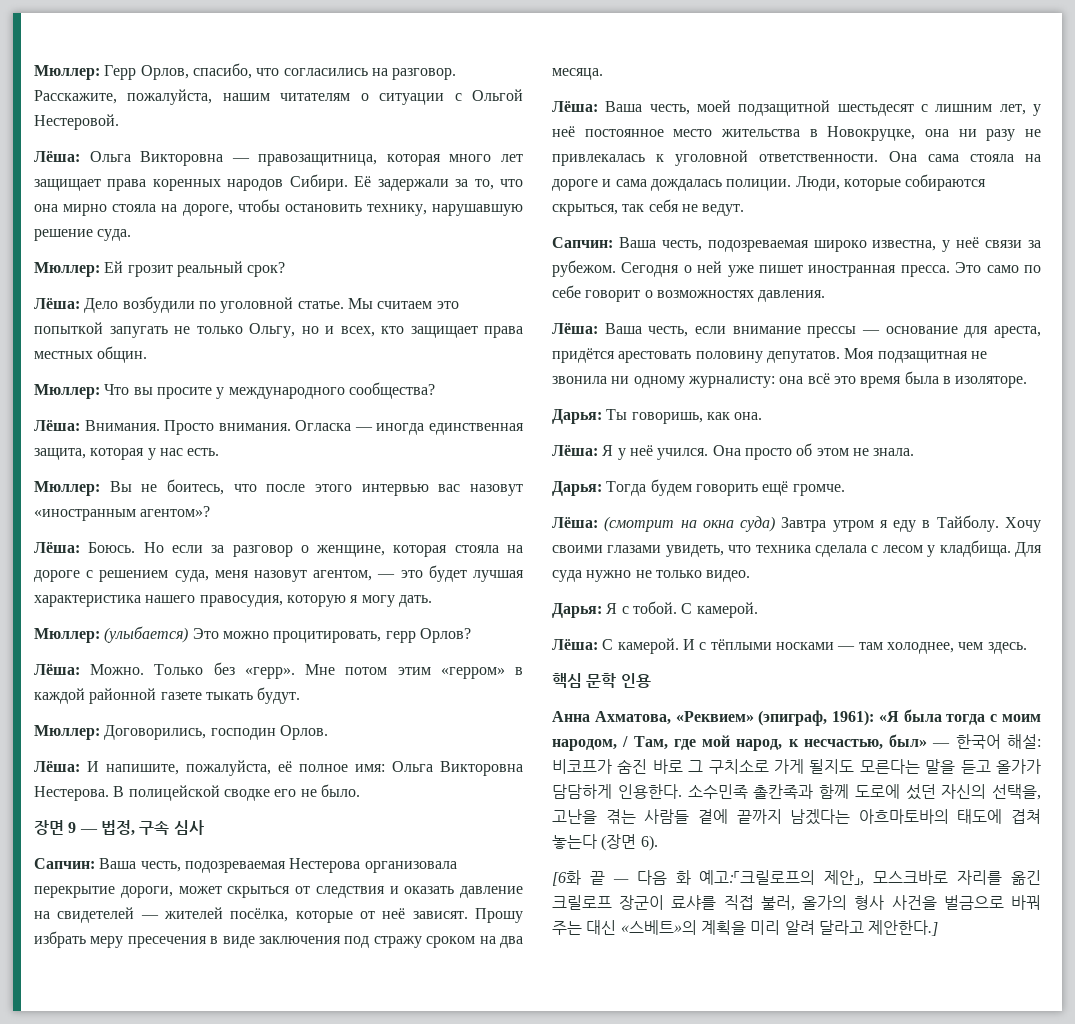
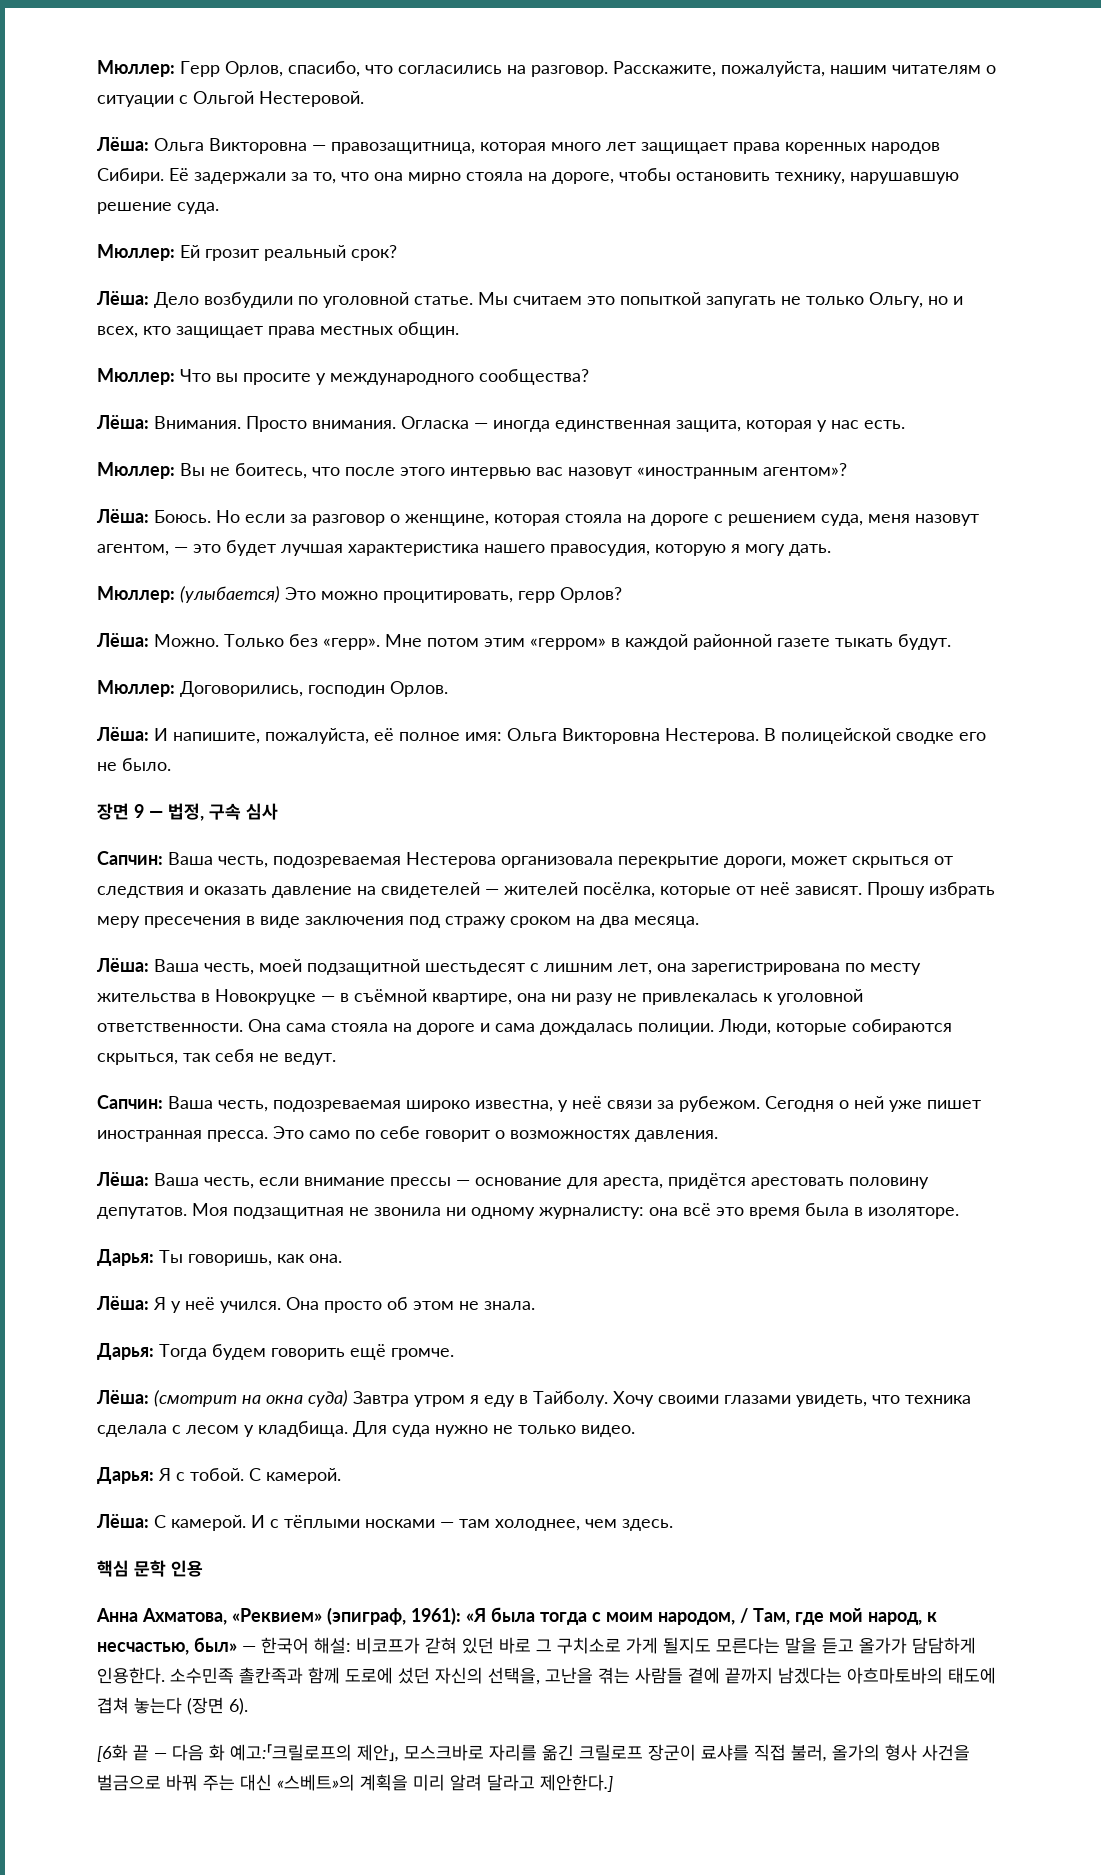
[1033,104,1041,116] [552,126,916,141] у неё постоянное место жительства в Новокруцке, -> [657,963,921,975] [97,989,512,1005] она зарегистрирована по месту жительства в Новокруцке — в съёмной квартире,
[617,759,648,774] 숨진 -> [425,1637,494,1654] 갇혀 있던

